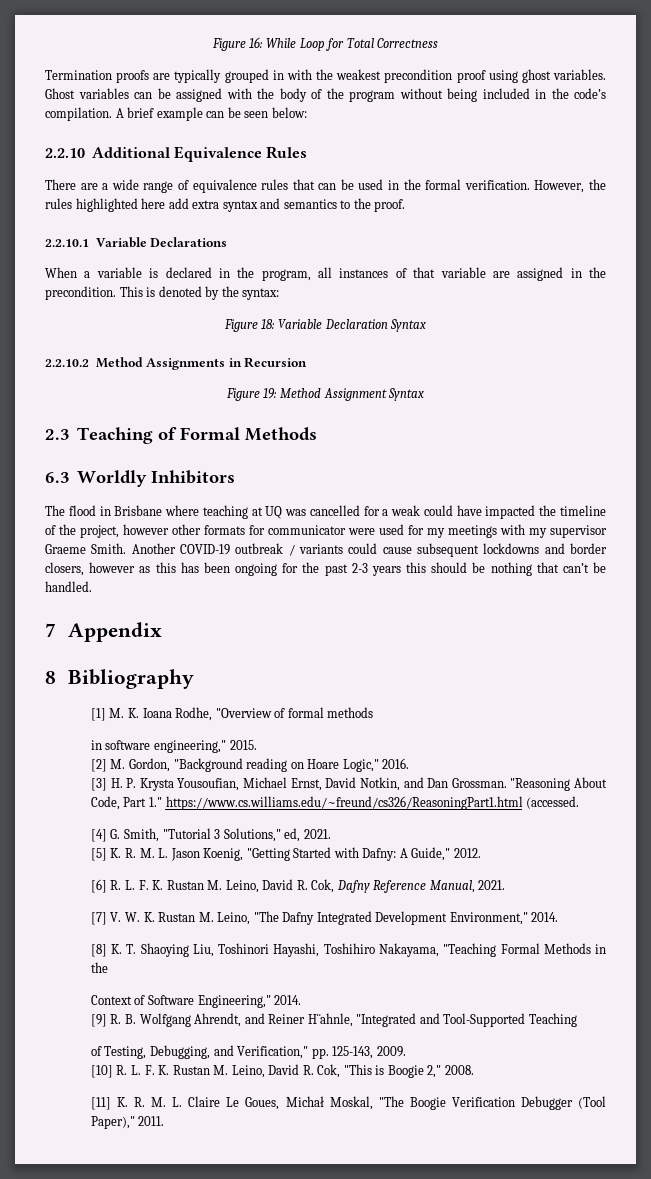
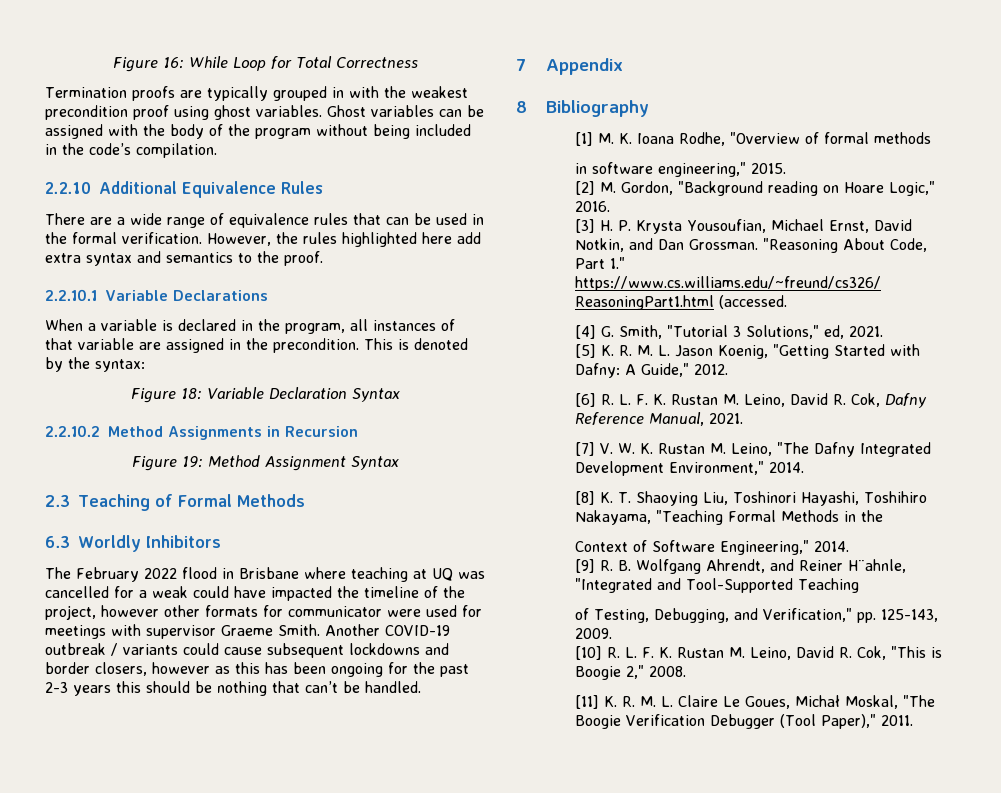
[115,107,307,121] A brief example can be seen below: -> (217, 150) none
(65, 510) none -> [76,567,177,582] February 2022
[427,528,445,538] my -> (482, 611) none
[529,528,547,538] my -> (141, 630) none

